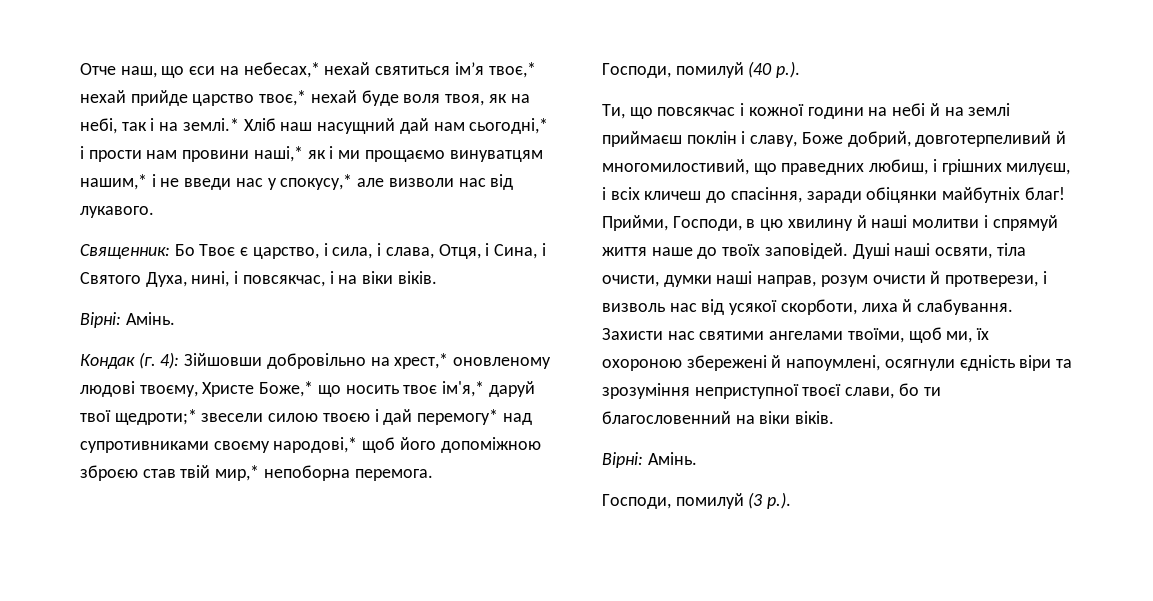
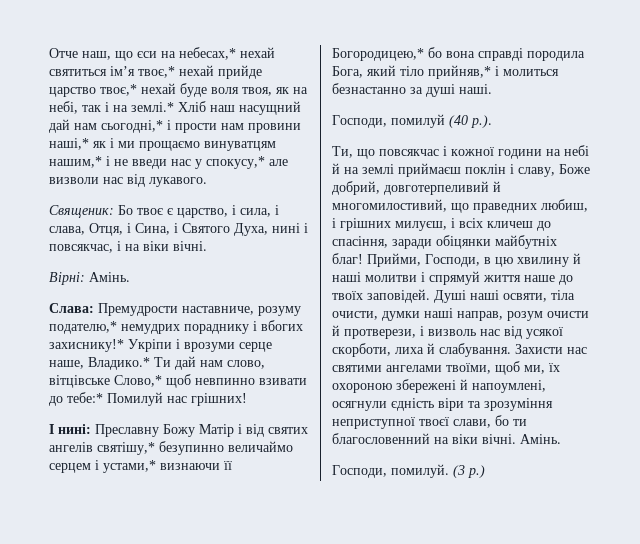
[80,244,236,259] Священник: Бо Твоє -> [49,205,163,218] Священик: Бо твоє
[191,271,230,287] нині, -> [272,223,300,233] нині
[397,271,437,284] [80,312,175,328] [80,352,552,369] [80,381,535,397] [80,409,532,425] [80,437,541,453] [80,465,433,481] віків. // Вірні: Амінь. // Кондак (г. 4): Зійшовши добровільно на хрест,* оновленому людові твоєму, Христе Боже,* що носить твоє ім'я,* даруй твої щедроти;* звесели силою твоєю і дай перемогу* над супротивниками своєму народові,* щоб його допоміжною зброєю став твій мир,* непоборна перемога. -> [173,241,207,251] [49,272,130,285] [49,303,301,316] [49,320,303,334] [49,339,272,352] [49,356,265,370] [49,374,307,388] [49,392,247,406] [49,424,308,437] [49,441,293,455] [49,460,232,473] [332,47,585,61] [332,65,559,79] [332,83,492,97] вічні. // Вірні: Амінь. // Слава: Премудрости наставниче, розуму подателю,* немудрих пораднику і вбогих захиснику!* Укріпи і врозуми серце наше, Владико.* Ти дай нам слово, вітцівське Слово,* щоб невпинно взивати до тебе:* Помилуй нас грішних! // І нині: Преславну Божу Матір і від святих ангелів святішу,* безупинно величаймо серцем і устами,* визнаючи її Богородицею,* бо вона справді породила Бога, який тіло прийняв,* і молиться безнастанно за душі наші.
[795,411,835,424] [602,452,643,468] віків. // Вірні: -> [482,434,516,444] вічні.
[675,492,792,509] помилуй (3 р.). -> [391,464,485,478] помилуй. (3 р.)

